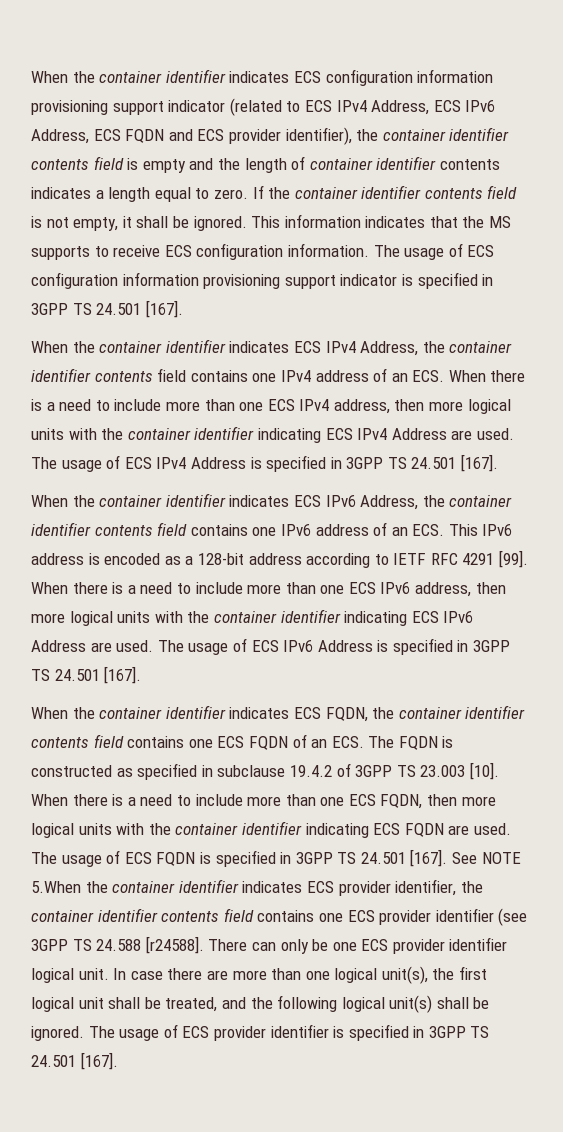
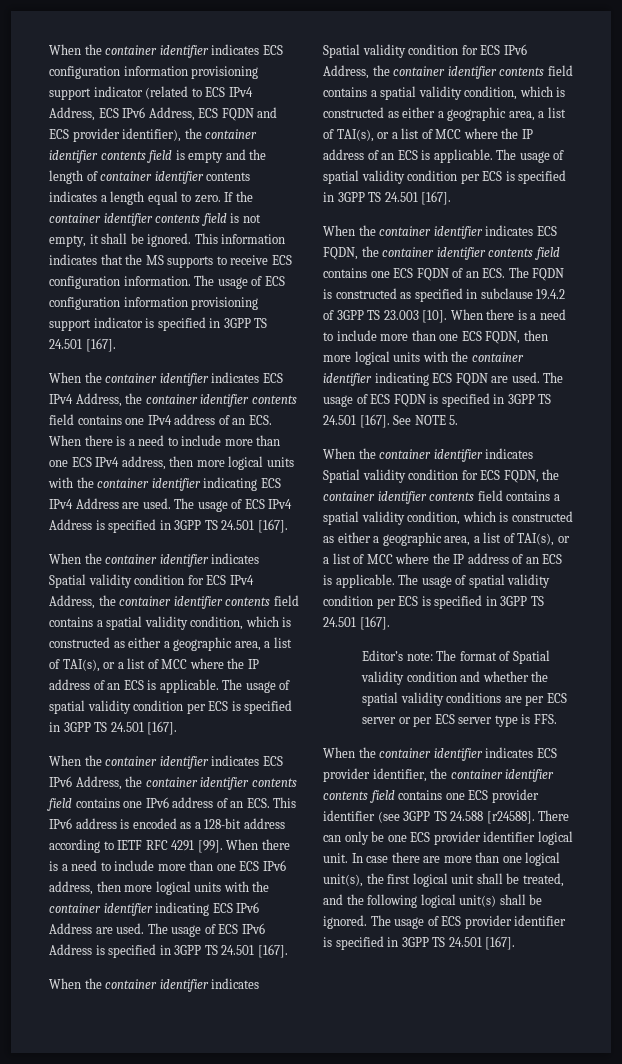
(499, 463) none -> [49,553,260,567] [49,574,254,588] [49,595,299,609] [49,616,292,630] [49,637,292,651] [49,658,259,672] [49,679,291,693] [49,700,293,714] [49,721,178,735] // When the container identifier indicates Spatial validity condition for ECS IPv4 Address, the container identifier contents field contains a spatial validity condition, which is constructed as either a geographic area, a list of TAI(s), or a list of MCC where the IP address of an ECS is applicable. The usage of spatial validity condition per ECS is specified in 3GPP TS 24.501 [167].
(142, 675) none -> [49,978,260,992] [323,44,527,58] [323,65,573,79] [323,86,566,100] [323,107,566,121] [323,128,533,142] [323,149,565,163] [323,170,567,184] [323,191,452,205] // When the container identifier indicates Spatial validity condition for ECS IPv6 Address, the container identifier contents field contains a spatial validity condition, which is constructed as either a geographic area, a list of TAI(s), or a list of MCC where the IP address of an ECS is applicable. The usage of spatial validity condition per ECS is specified in 3GPP TS 24.501 [167].
[31,881,81,893] 5.When -> [449,415,459,425] [323,448,534,462] [323,469,560,483] [323,490,560,504] [323,511,573,525] [323,532,570,546] [323,553,563,564] [323,574,551,588] [323,595,544,609] [323,616,390,630] [362,650,550,664] [361,671,549,685] [362,692,567,706] [362,714,557,727] [323,747,355,758] 5. // When the container identifier indicates Spatial validity condition for ECS FQDN, the container identifier contents field contains a spatial validity condition, which is constructed as either a geographic area, a list of TAI(s), or a list of MCC where the IP address of an ECS is applicable. The usage of spatial validity condition per ECS is specified in 3GPP TS 24.501 [167]. // Editor’s note: The format of Spatial validity condition and whether the spatial validity conditions are per ECS server or per ECS server type is FFS. // When

